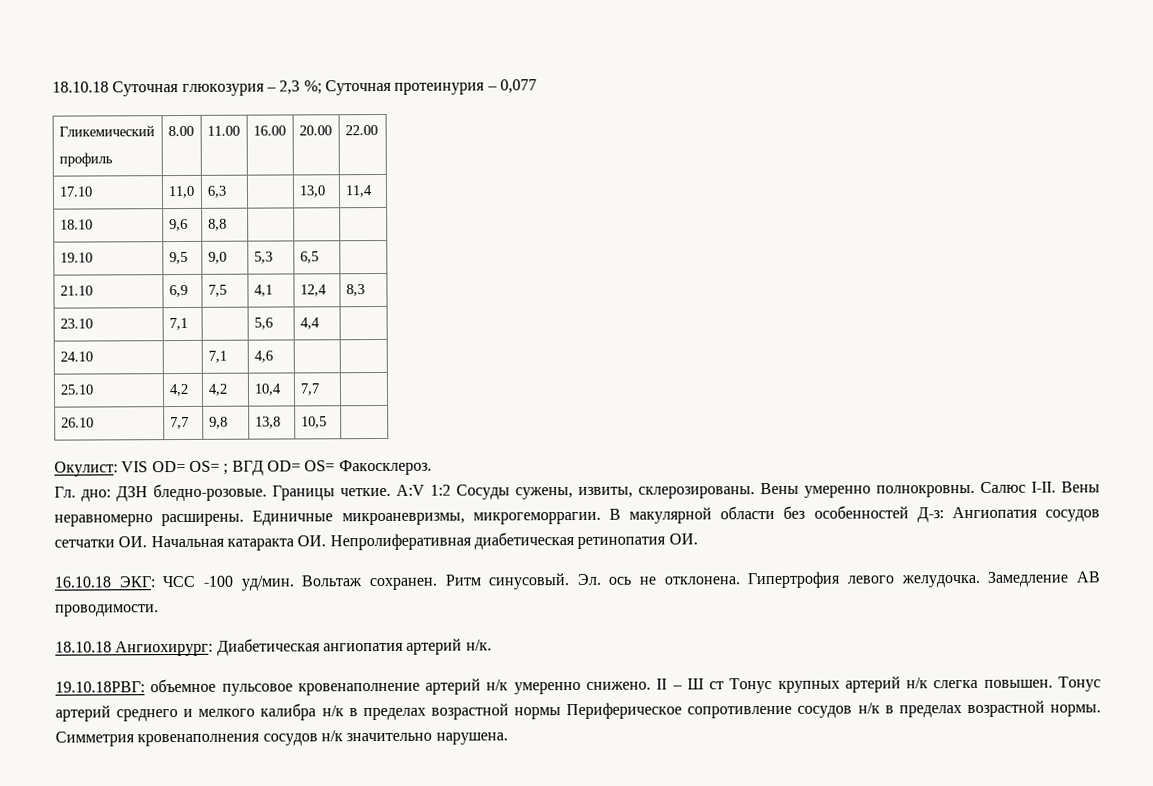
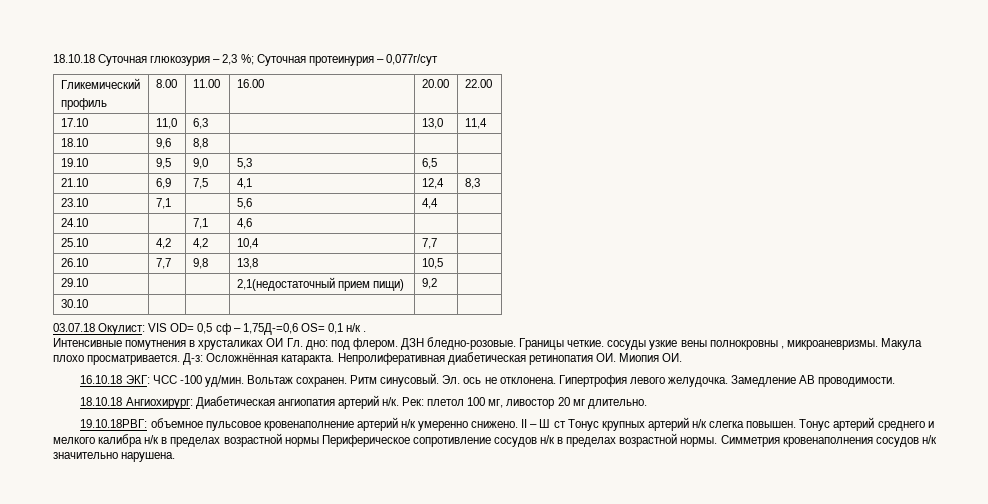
[499,79,537,94] 0,077 -> [385,54,438,66] 0,077г/сут
[54,459,432,477] [54,481,1100,502] [54,505,1100,527] [54,535,327,551] // Окулист: VIS OD= OS= ; ВГД OD= OS= Факосклероз. // Гл. дно: ДЗН бледно-розовые. Границы четкие. А:V 1:2 Сосуды сужены, извиты, склерозированы. Вены умеренно полнокровны. Салюс I-II. Вены неравномерно расширены. Единичные микроаневризмы, микрогеморрагии. В макулярной области без особенностей Д-з: Ангиопатия сосудов сетчатки ОИ. Начальная катаракта ОИ. -> [60,278,88,287] [236,277,404,291] [421,278,437,289] [60,299,88,308] [53,323,367,335] [53,337,922,350] [53,353,335,365] // 29.10 | | | 2,1(недостаточный прием пищи) | 9,2 | // 30.10 | | | | | // 03.07.18 Окулист: VIS OD= 0,5 сф – 1,75Д-=0,6 OS= 0,1 н/к . // Интенсивные помутнения в хрусталиках ОИ Гл. дно: под флером. ДЗН бледно-розовые. Границы четкие. сосуды узкие вены полнокровны , микроаневризмы. Макула плохо просматривается. Д-з: Осложнённая катаракта.
(698, 539) none -> [618,353,683,362] Миопия ОИ.
(492, 645) none -> [402,397,647,409] Рек: плетол 100 мг, ливостор 20 мг длительно.

